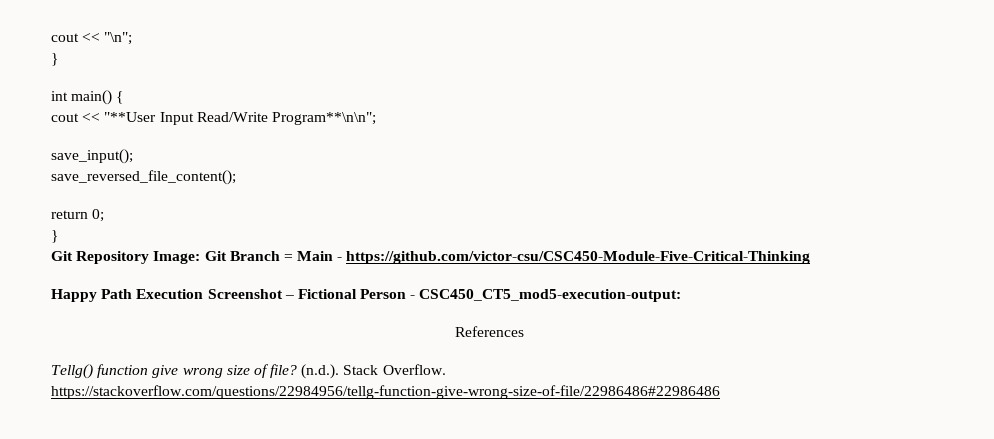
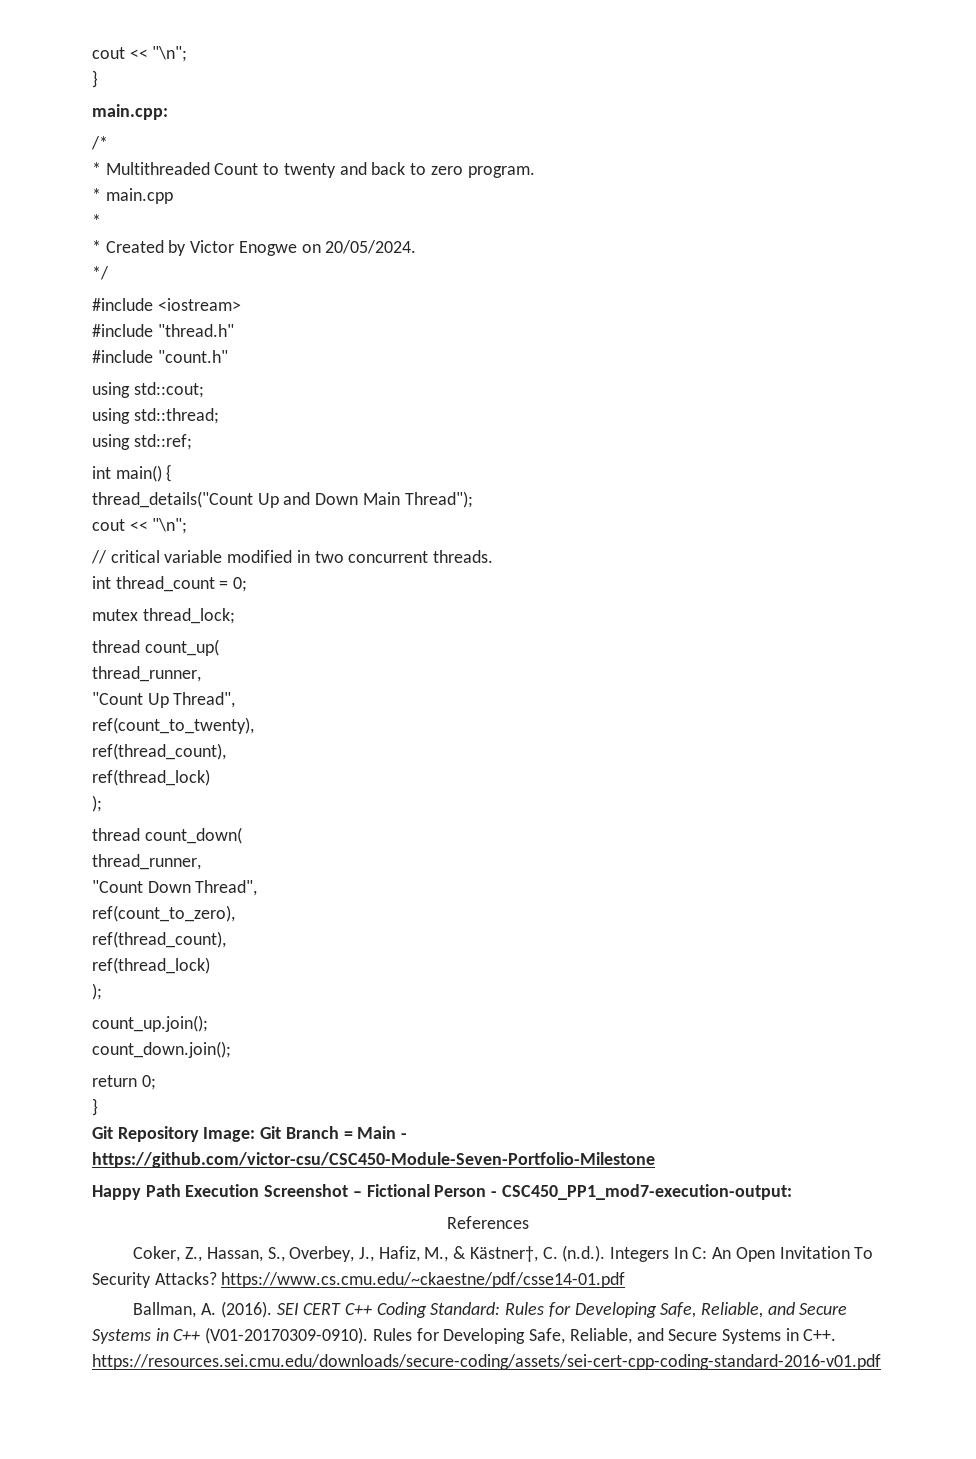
[51,90,124,105] [51,112,376,125] [51,149,133,164] [51,170,236,185] int main() { // cout << "**User Input Read/Write Program**\n\n"; // save_input(); // save_reversed_file_content(); -> [92,104,168,120] [91,136,108,150] [92,162,535,178] [92,188,173,204] [92,214,101,227] [92,240,417,256] [92,266,109,280] [92,298,241,311] [92,324,234,337] [92,350,228,363] [92,382,204,398] [92,408,219,424] [92,434,192,450] [92,464,173,482] [92,491,473,508] [92,518,188,534] [91,550,494,564] [92,576,248,592] [92,608,235,624] [92,639,219,656] [92,666,201,682] [92,692,236,708] [92,717,254,734] [92,743,226,760] [92,769,210,786] [92,795,102,812] [92,827,242,844] [92,854,201,870] [92,880,258,896] [92,905,235,922] [92,931,226,948] [92,957,210,974] [92,983,102,1000] [92,1015,208,1032] [92,1041,231,1058] main.cpp: // /* // * Multithreaded Count to twenty and back to zero program. // * main.cpp // * // * Created by Victor Enogwe on 20/05/2024. // */ // #include <iostream> // #include "thread.h" // #include "count.h" // using std::cout; // using std::thread; // using std::ref; // int main() { // thread_details("Count Up and Down Main Thread"); // cout << "\n"; // // critical variable modified in two concurrent threads. // int thread_count = 0; // mutex thread_lock; // thread count_up( // thread_runner, // "Count Up Thread", // ref(count_to_twenty), // ref(thread_count), // ref(thread_lock) // ); // thread count_down( // thread_runner, // "Count Down Thread", // ref(count_to_zero), // ref(thread_count), // ref(thread_lock) // ); // count_up.join(); // count_down.join();
[346,251,811,264] https://github.com/victor-csu/CSC450-Module-Five-Critical-Thinking -> [92,1152,655,1168] https://github.com/victor-csu/CSC450-Module-Seven-Portfolio-Milestone
[419,289,682,302] CSC450_CT5_mod5-execution-output: -> [501,1184,792,1200] CSC450_PP1_mod7-execution-output:
[51,364,446,379] [51,385,720,399] Tellg() function give wrong size of file? (n.d.). Stack Overflow. https://stackoverflow.com/questions/22984956/tellg-function-give-wrong-size-of-file/22986486#22986486 -> [133,1245,874,1262] [92,1272,626,1288] [133,1301,848,1318] [92,1327,837,1344] [92,1354,881,1370] Coker, Z., Hassan, S., Overbey, J., Hafiz, M., & Kästner†, C. (n.d.). Integers In C: An Open Invitation To Security Attacks? https://www.cs.cmu.edu/~ckaestne/pdf/csse14-01.pdf // Ballman, A. (2016). SEI CERT C++ Coding Standard: Rules for Developing Safe, Reliable, and Secure Systems in C++ (V01-20170309-0910). Rules for Developing Safe, Reliable, and Secure Systems in C++. https://resources.sei.cmu.edu/downloads/secure-coding/assets/sei-cert-cpp-coding-standard-2016-v01.pdf

